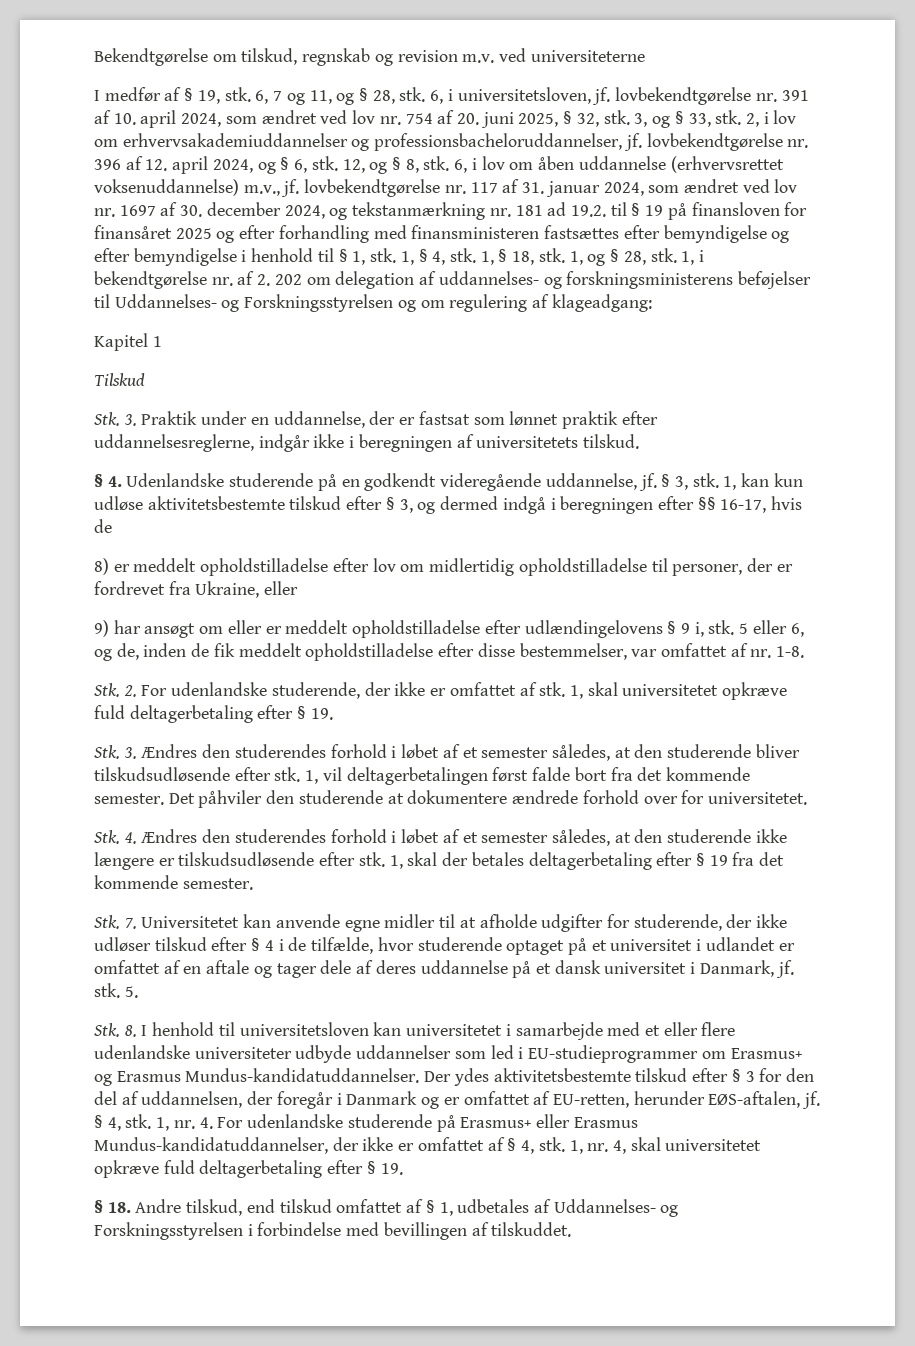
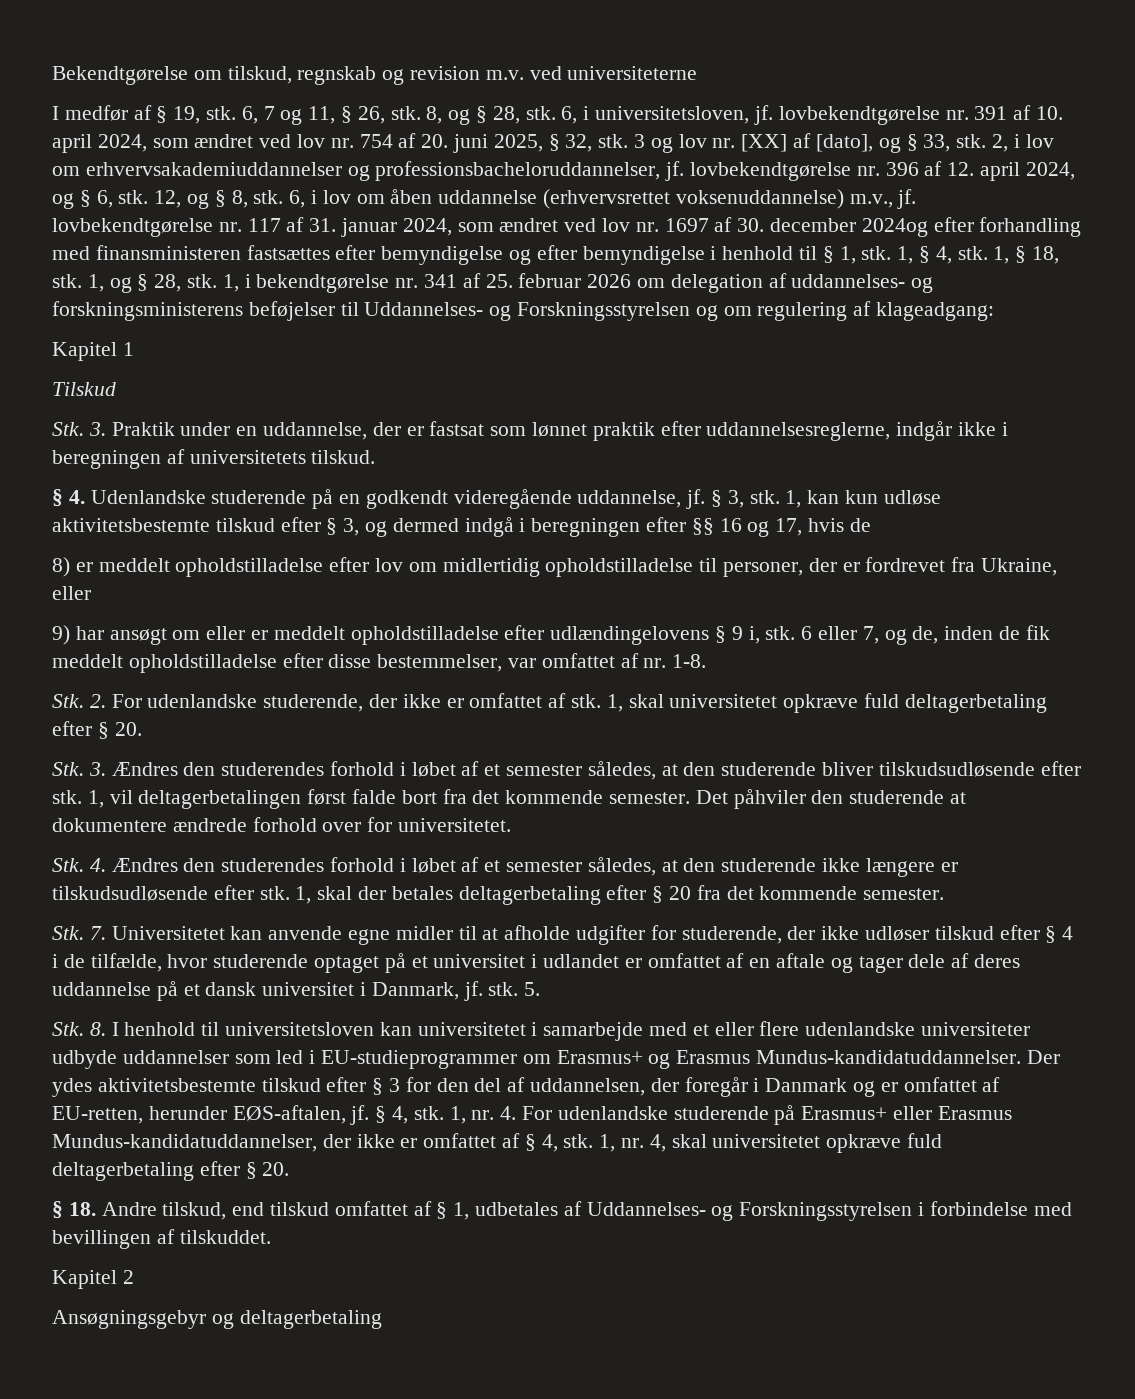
(332, 97) none -> [341,106,443,124] § 26, stk. 8,
[634,113,648,127] 3, -> [634,133,873,153] 3 og lov nr. [XX] af [dato],
[284,202,808,220] [94,225,235,243] 2024, og tekstanmærkning nr. 181 ad 19.2. til § 19 på finansloven for finansåret 2025 og -> [861,218,928,237] 2024og
[237,271,302,286] af 2. 202 -> [424,273,632,288] 341 af 25. februar 2026
[720,499,767,513] 16-17, -> [719,518,803,537] 16 og 17,
[739,620,804,637] 5 eller 6, -> [801,626,879,644] 6 eller 7,
[310,708,333,720] 19. -> [114,722,142,736] 20.
[709,855,728,866] 19 -> [669,886,692,900] 20
[380,1163,403,1175] 19. -> [262,1162,290,1176] 20.
(572, 1229) none -> [52,1270,134,1289] [52,1310,382,1329] // Kapitel 2 // Ansøgningsgebyr og deltagerbetaling

